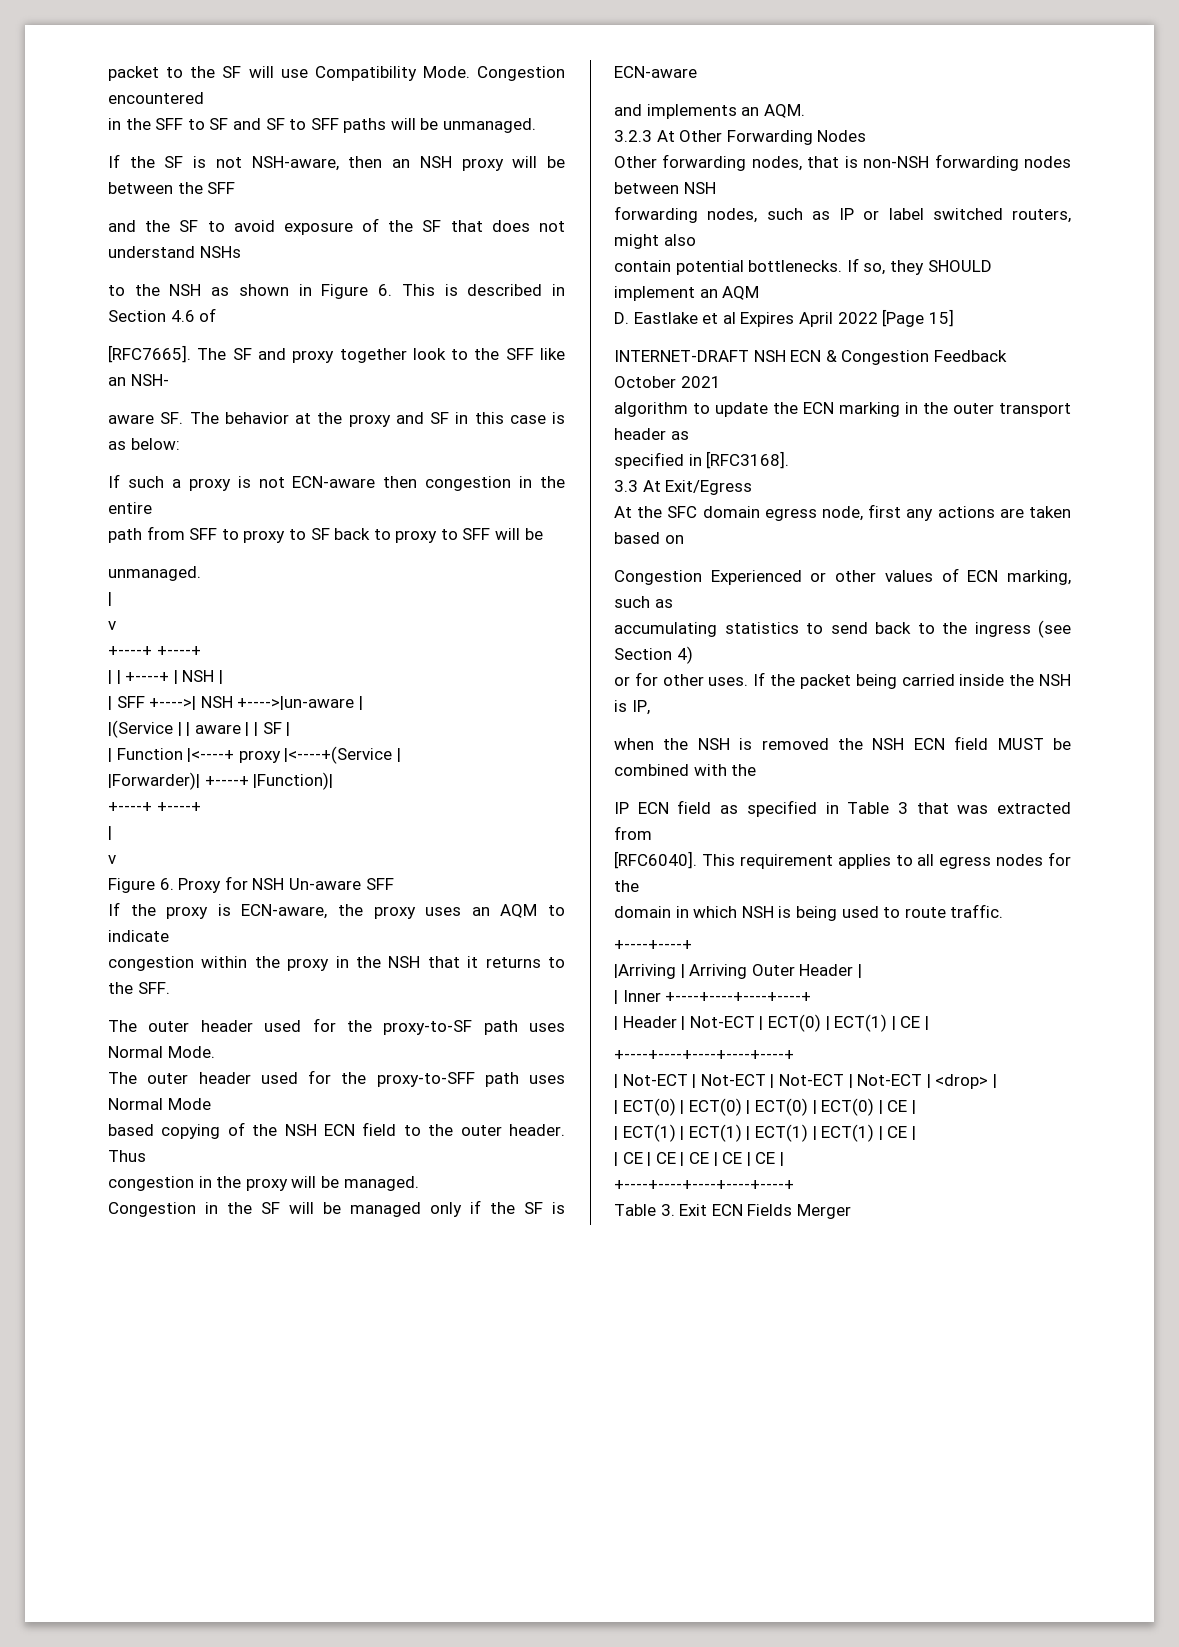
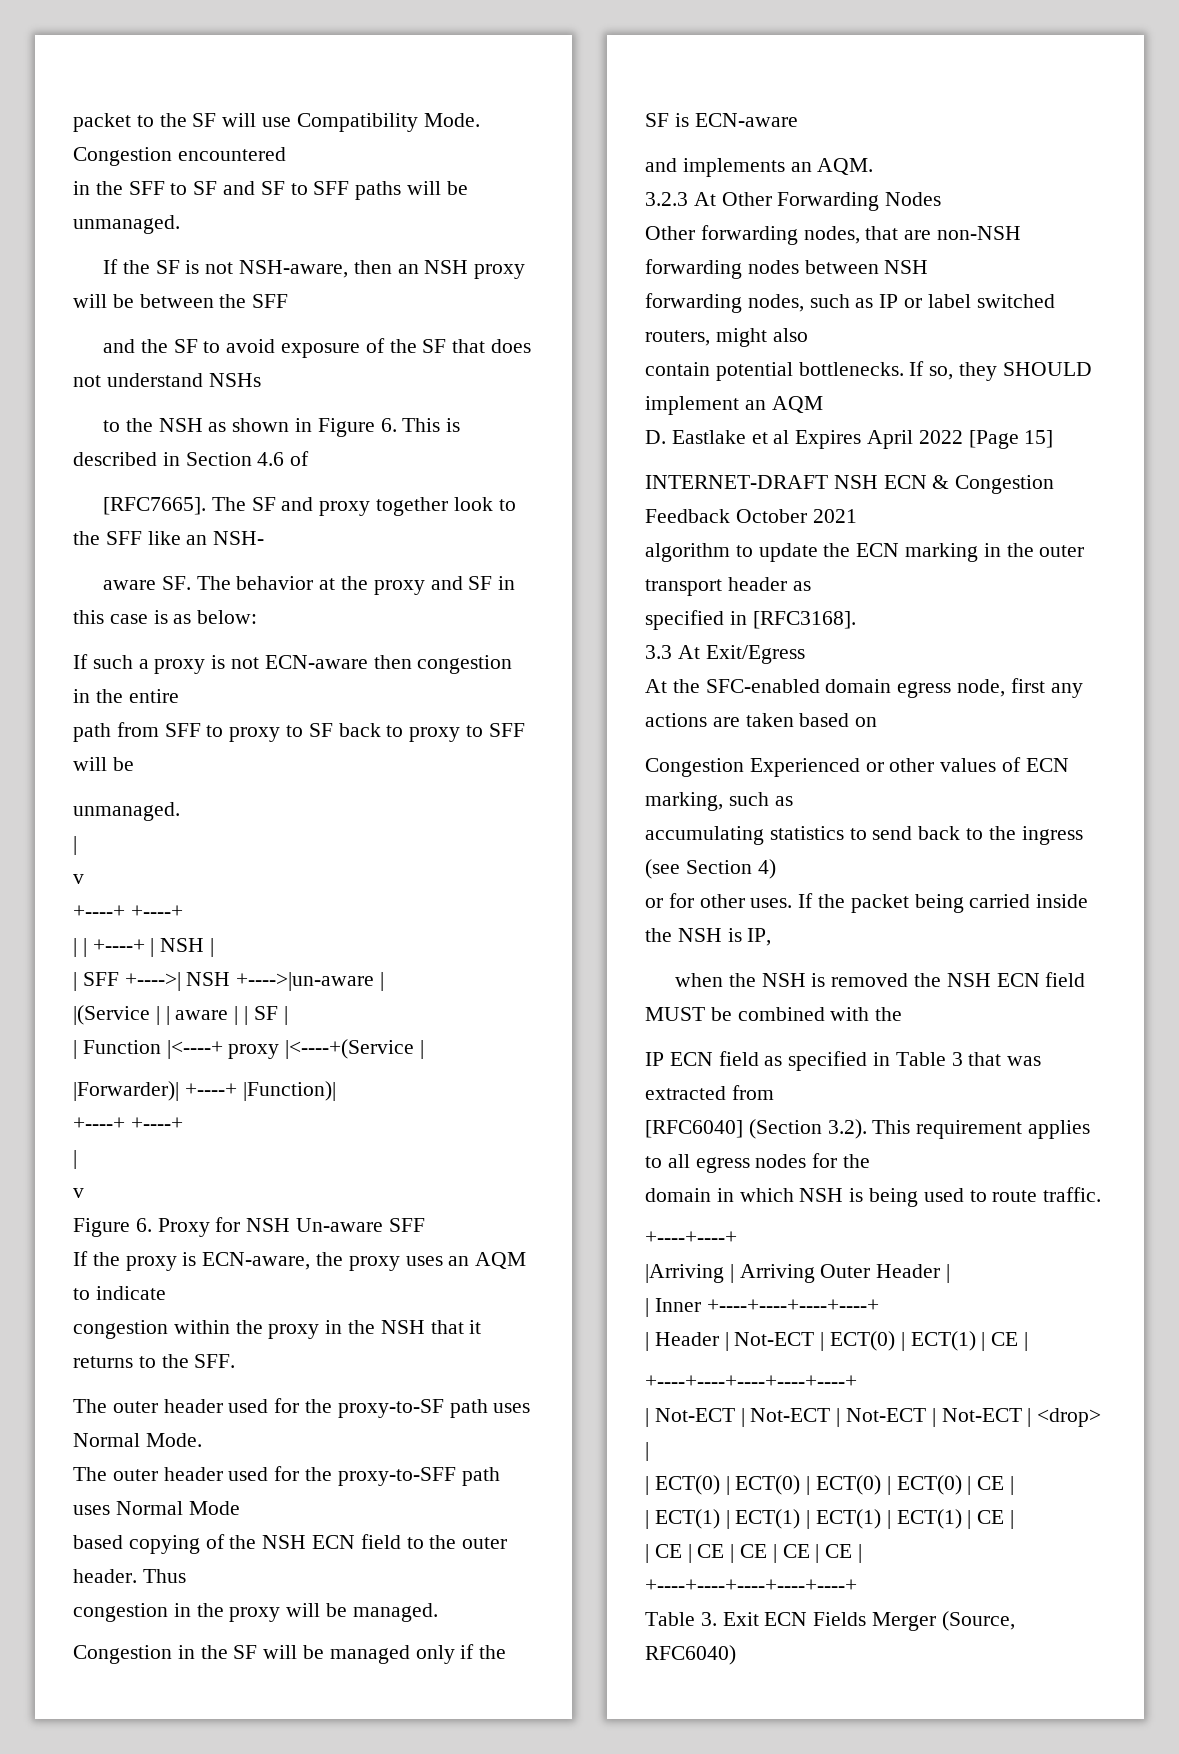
[844,156,858,168] is -> [904,230,932,240] are
[667,506,698,518] SFC -> [705,679,820,693] SFC-enabled
[614,851,697,869] [RFC6040]. -> [645,1119,867,1139] [RFC6040] (Section 3.2).
(851, 1211) none -> [941,1611,1015,1631] [645,1645,736,1665] (Source, RFC6040)

